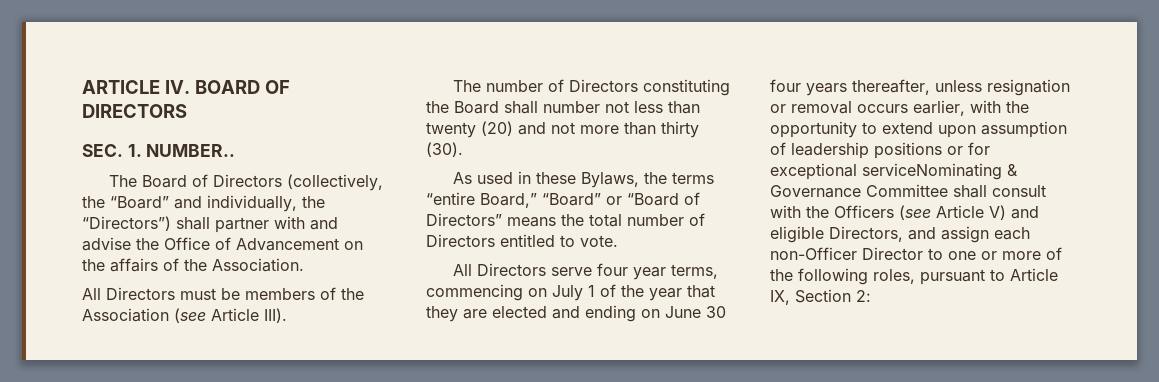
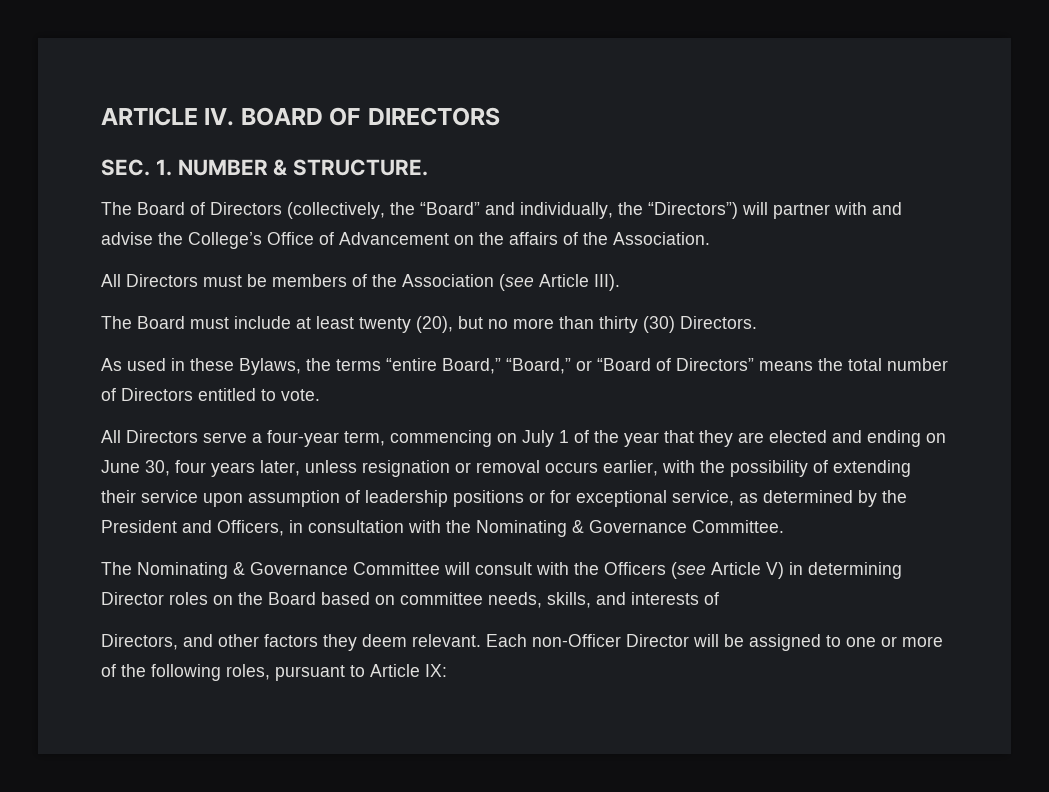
[146,144,236,157] NUMBER.. -> [177,159,429,176] NUMBER & STRUCTURE.
[176,217,210,230] shall -> [742,202,768,215] will
(159, 244) none -> [188,232,262,249] College’s
[485,79,730,96] [426,101,700,114] [426,121,575,138] number of Directors constituting the Board shall number not less than twenty (20) and not -> [137,316,508,333] Board must include at least twenty (20), but no
[426,142,463,157] (30). -> [643,316,757,333] (30) Directors.
[542,193,601,206] “Board” -> [506,358,571,374] “Board,”
[596,263,718,280] four year terms, -> [252,430,385,447] a four-year term,
[706,306,726,318] 30 -> [145,460,170,476] 30,
[852,79,930,95] thereafter, -> [260,460,300,476] later,
[770,121,933,138] opportunity to extend -> [730,460,911,477] [101,490,198,503] possibility of extending their service
[862,163,1002,180] serviceNominating -> [672,490,907,507] [101,520,784,537] [101,562,228,579] service, as determined by the President and Officers, in consultation with the Nominating & Governance Committee. // The Nominating
[953,185,987,198] shall -> [444,562,470,575] will
[1011,206,1039,219] [770,226,1030,243] [770,247,923,260] and eligible Directors, and assign each non-Officer Director -> [789,562,902,579] [101,592,719,608] [101,634,821,651] in determining Director roles on the Board based on committee needs, skills, and interests of // Directors, and other factors they deem relevant. Each non-Officer Director will be assigned
[770,289,871,305] IX, Section 2: -> [425,664,447,677] IX:

